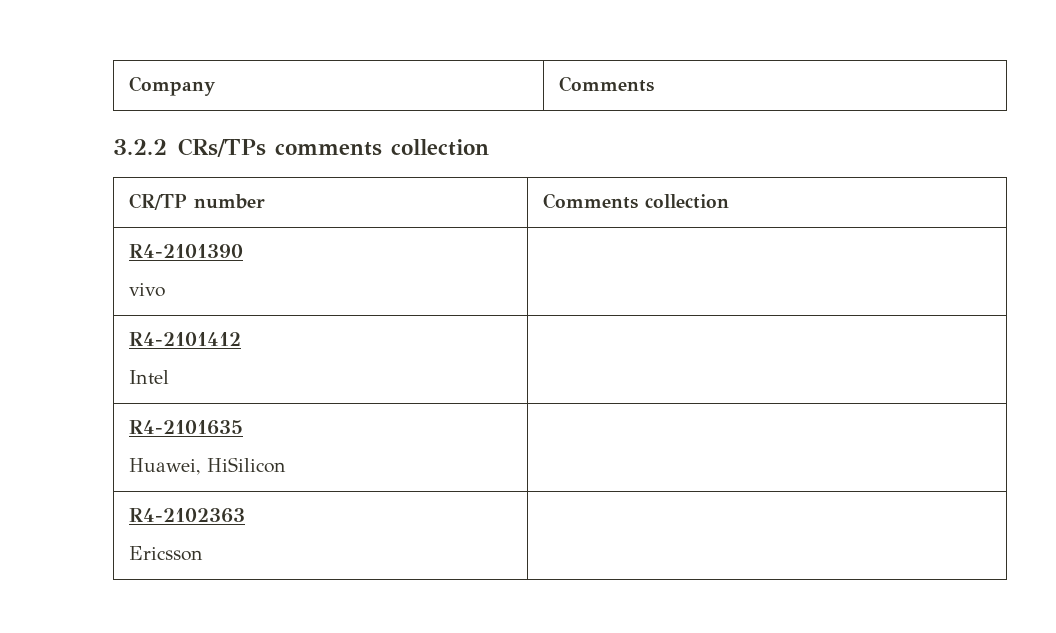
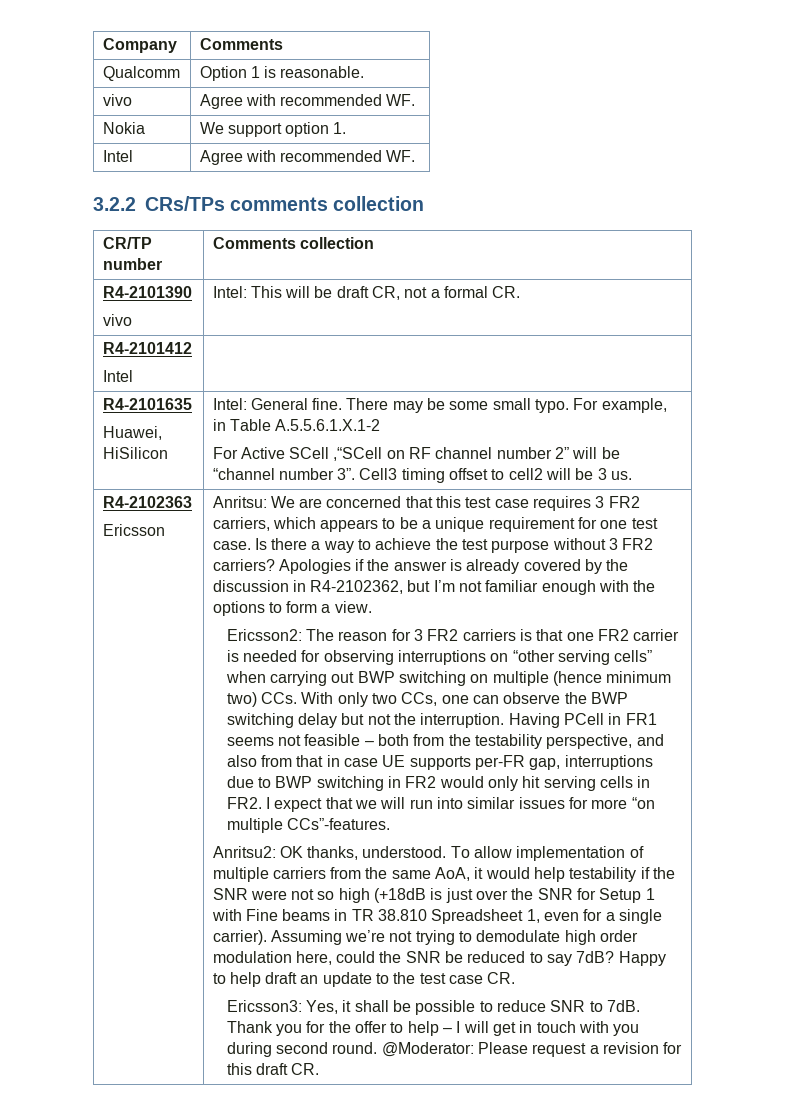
(654, 84) none -> [102,66,180,81] [199,66,365,81] [102,94,132,106] [199,94,416,109] [102,122,145,134] [199,122,347,137] [102,150,133,162] [199,150,416,165] // Qualcomm | Option 1 is reasonable. // vivo | Agree with recommended WF. // Nokia | We support option 1. // Intel | Agree with recommended WF.
(165, 290) none -> [212,286,521,300] Intel: This will be draft CR, not a formal CR.
[128,508,245,523] [128,546,203,561] // R4-2102363 // Ericsson | -> [212,398,667,413] [212,419,381,431] [212,447,620,461] [212,468,633,483] [102,496,192,508] [102,524,165,536] [212,496,640,511] [212,517,658,532] [212,538,654,553] [212,559,629,574] [212,580,656,595] [212,601,372,616] [226,629,680,641] [226,650,653,665] [225,671,672,686] [226,692,628,707] [226,713,657,728] [226,734,664,749] [226,755,653,770] [226,776,651,791] [226,797,655,812] [226,818,390,833] [212,846,644,861] [212,867,676,882] [212,888,655,903] [211,909,663,924] [212,930,639,945] [212,951,666,966] [212,972,516,987] [226,1000,640,1015] [226,1021,640,1036] [226,1042,683,1057] [226,1063,320,1075] Intel: General fine. There may be some small typo. For example, in Table A.5.5.6.1.X.1-2 // For Active SCell ,“SCell on RF channel number 2” will be “channel number 3”. Cell3 timing offset to cell2 will be 3 us. // R4-2102363 // Ericsson | Anritsu: We are concerned that this test case requires 3 FR2 carriers, which appears to be a unique requirement for one test case. Is there a way to achieve the test purpose without 3 FR2 carriers? Apologies if the answer is already covered by the discussion in R4-2102362, but I’m not familiar enough with the options to form a view. // Ericsson2: The reason for 3 FR2 carriers is that one FR2 carrier is needed for observing interruptions on “other serving cells” when carrying out BWP switching on multiple (hence minimum two) CCs. With only two CCs, one can observe the BWP switching delay but not the interruption. Having PCell in FR1 seems not feasible – both from the testability perspective, and also from that in case UE supports per-FR gap, interruptions due to BWP switching in FR2 would only hit serving cells in FR2. I expect that we will run into similar issues for more “on multiple CCs”-features. // Anritsu2: OK thanks, understood. To allow implementation of multiple carriers from the same AoA, it would help testability if the SNR were not so high (+18dB is just over the SNR for Setup 1 with Fine beams in TR 38.810 Spreadsheet 1, even for a single carrier). Assuming we’re not trying to demodulate high order modulation here, could the SNR be reduced to say 7dB? Happy to help draft an update to the test case CR. // Ericsson3: Yes, it shall be possible to reduce SNR to 7dB. Thank you for the offer to help – I will get in touch with you during second round. @Moderator: Please request a revision for this draft CR.

